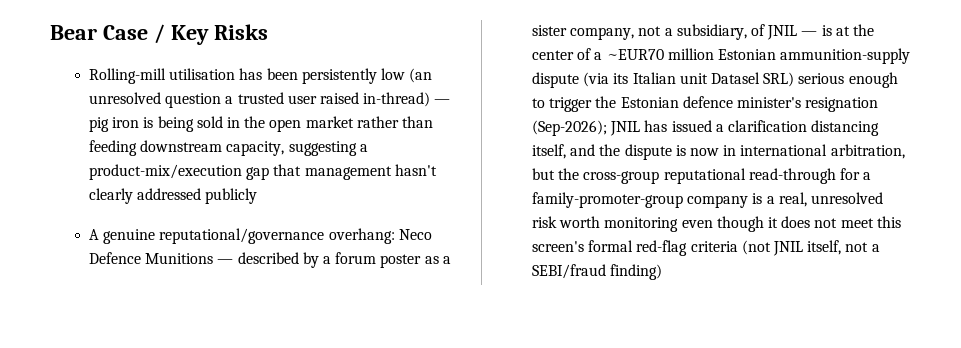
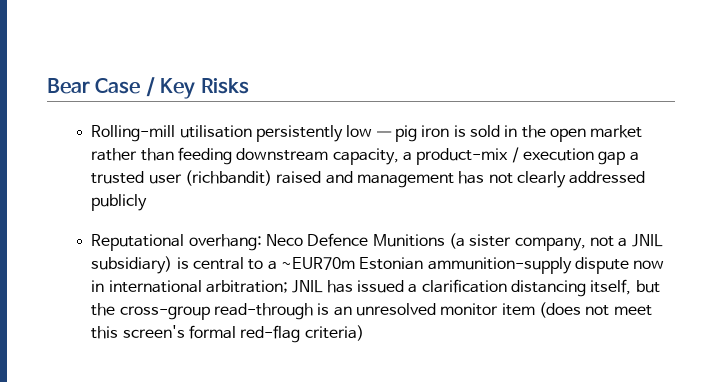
[239,68,433,84] [89,92,431,108] has been persistently low (an unresolved question a trusted user raised in-thread) -> [256,125,373,142] persistently low
[157,116,194,132] being -> (466, 131) none
[288,141,368,156] [89,164,437,180] suggesting a product-mix/execution gap that management hasn't -> [402,147,639,165] [91,170,513,188] a product-mix / execution gap a trusted user (richbandit) raised and management has not
[89,228,325,244] A genuine reputational/governance -> [91,234,185,251] Reputational
[217,252,451,268] [532,24,874,40] [532,48,911,64] [532,72,898,88] [532,96,879,112] [532,120,608,136] — described by a forum poster as a sister company, not a subsidiary, of JNIL — is at the center of a ~EUR70 million Estonian ammunition-supply dispute (via its Italian unit Datasel SRL) serious enough to trigger the Estonian defence minister's resignation (Sep-2026); -> [448,233,663,251] [91,256,665,274] [91,280,289,293] (a sister company, not a JNIL subsidiary) is central to a ~EUR70m Estonian ammunition-supply dispute now in international arbitration;
[570,144,905,160] [532,168,872,184] [532,192,883,208] [532,216,811,232] and the dispute is now in international arbitration, but the cross-group reputational read-through for a family-promoter-group company is a real, unresolved risk worth monitoring even though it does -> [635,280,660,293] [91,302,581,320] but the cross-group read-through is an unresolved monitor item (does
[690,240,880,256] [532,264,663,280] criteria (not JNIL itself, not a SEBI/fraud finding) -> [304,325,364,341] criteria)

